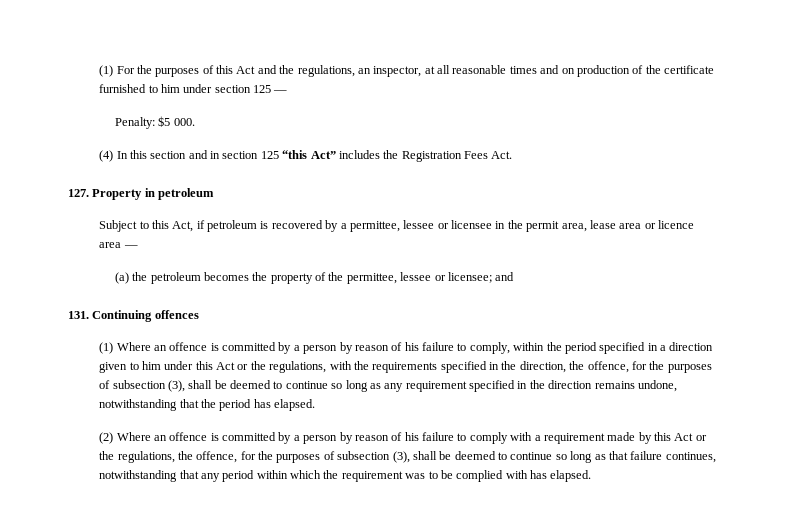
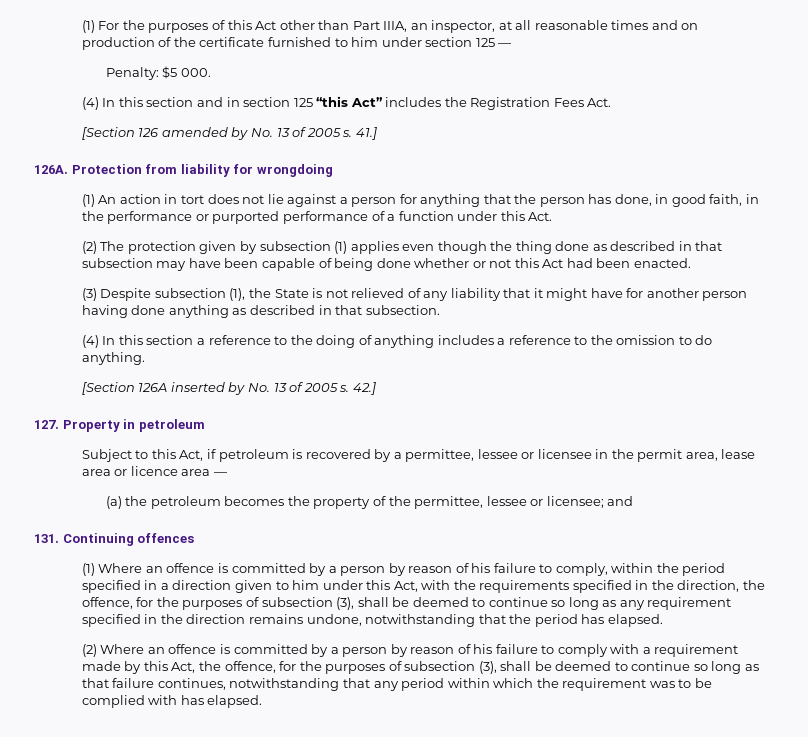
[257,65,355,77] and the regulations, -> [279,20,408,32] other than Part IIIA,
(513, 155) none -> [81,127,377,140] [34,164,333,177] [81,194,759,207] [81,211,553,224] [81,241,723,254] [81,258,691,271] [81,288,748,301] [81,305,440,318] [81,335,713,348] [81,352,145,365] [81,382,376,395] // [Section 126 amended by No. 13 of 2005 s. 41.] // 126A. Protection from liability for wrongdoing // (1) An action in tort does not lie against a person for anything that the person has done, in good faith, in the performance or purported performance of a function under this Act. // (2) The protection given by subsection (1) applies even though the thing done as described in that subsection may have been capable of being done whether or not this Act had been enacted. // (3) Despite subsection (1), the State is not relieved of any liability that it might have for another person having done anything as described in that subsection. // (4) In this section a reference to the doing of anything includes a reference to the omission to do anything. // [Section 126A inserted by No. 13 of 2005 s. 42.]
[216,361,327,373] Act or the regulations, -> [393,581,418,592] Act,
[674,433,707,441] [99,451,175,463] Act or the regulations, -> [171,662,196,673] Act,

